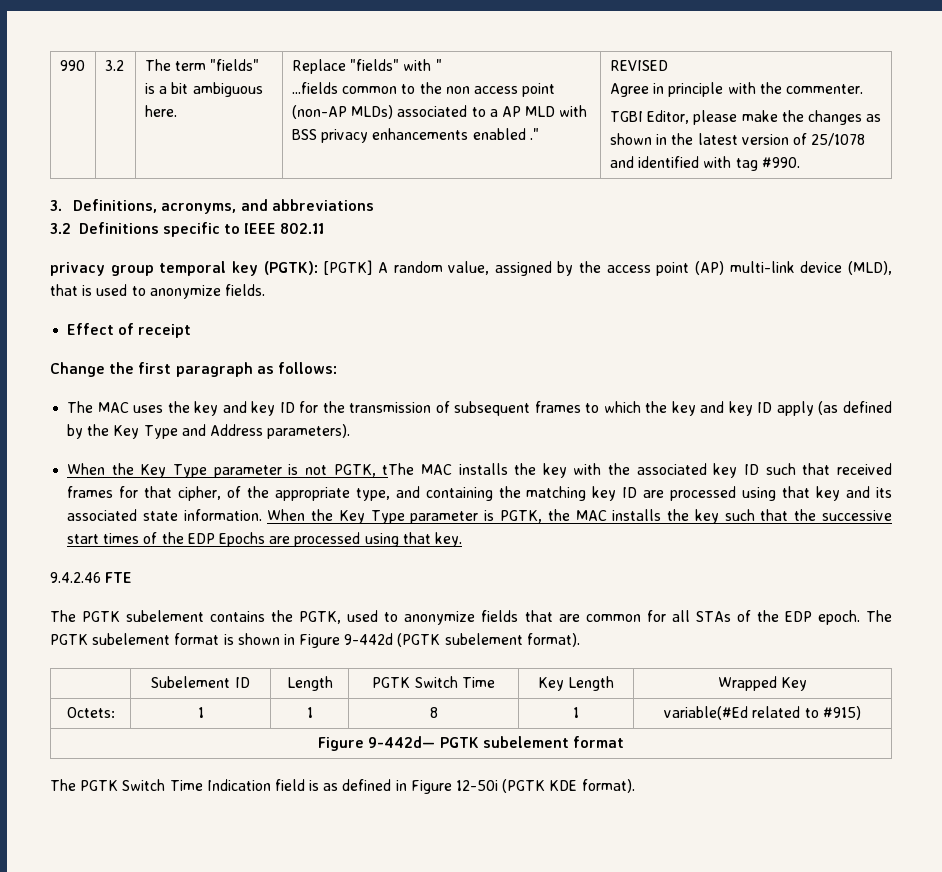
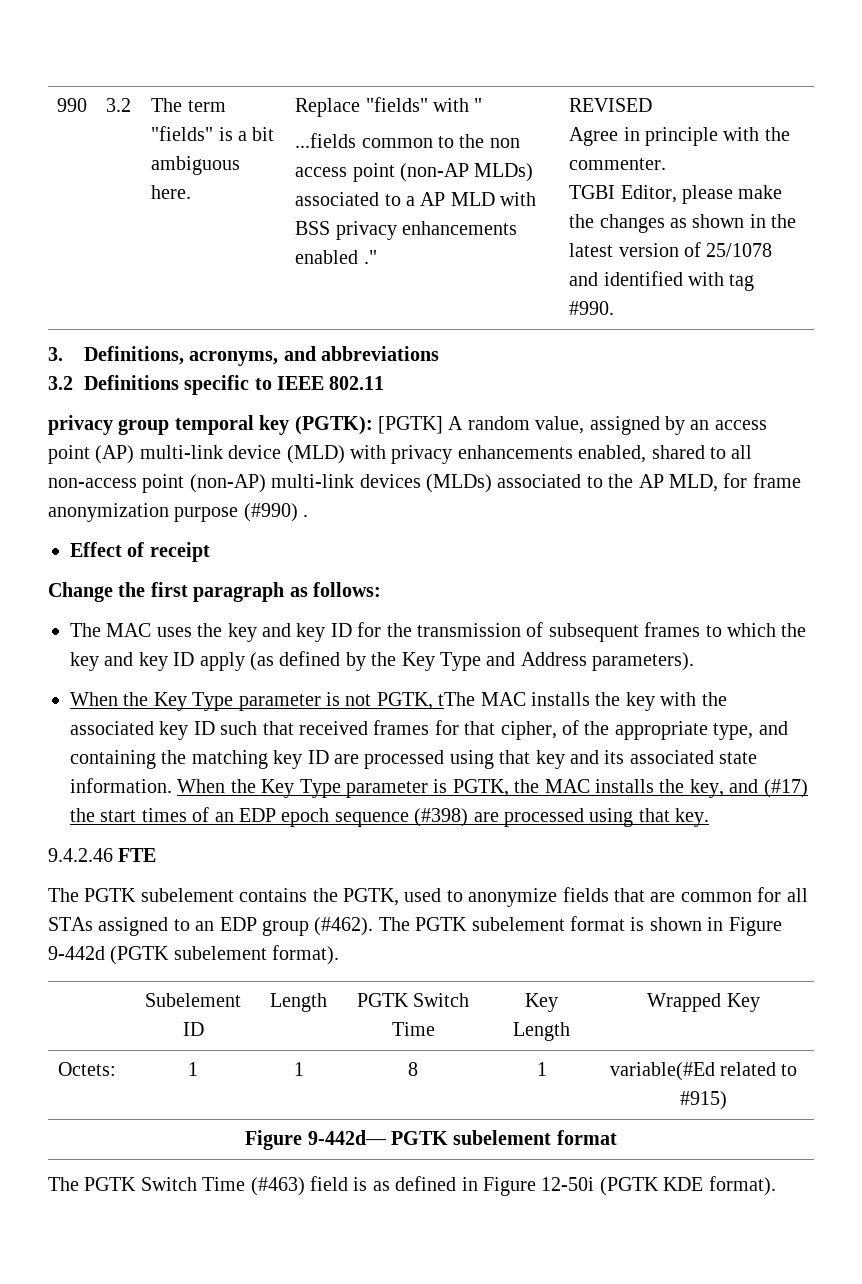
[579,261,602,273] the -> [690,420,710,430] an
[847,261,892,275] [50,284,265,299] (MLD), that is used to anonymize fields. -> [286,445,753,464] [48,473,801,493] [48,503,309,522] (MLD) with privacy enhancements enabled, shared to all non-access point (non-AP) multi-link devices (MLDs) associated to the AP MLD, for frame anonymization purpose (#990) .
[694,509,892,524] [67,532,265,547] key such that the successive start times of the EDP Epochs -> [689,779,808,798] [70,807,469,827] key, and (#17) the start times of an EDP epoch sequence (#398)
[736,610,860,625] of the EDP epoch. -> [98,917,374,936] assigned to an EDP group (#462).
[206,779,271,791] Indication -> [250,1177,305,1196] (#463)

